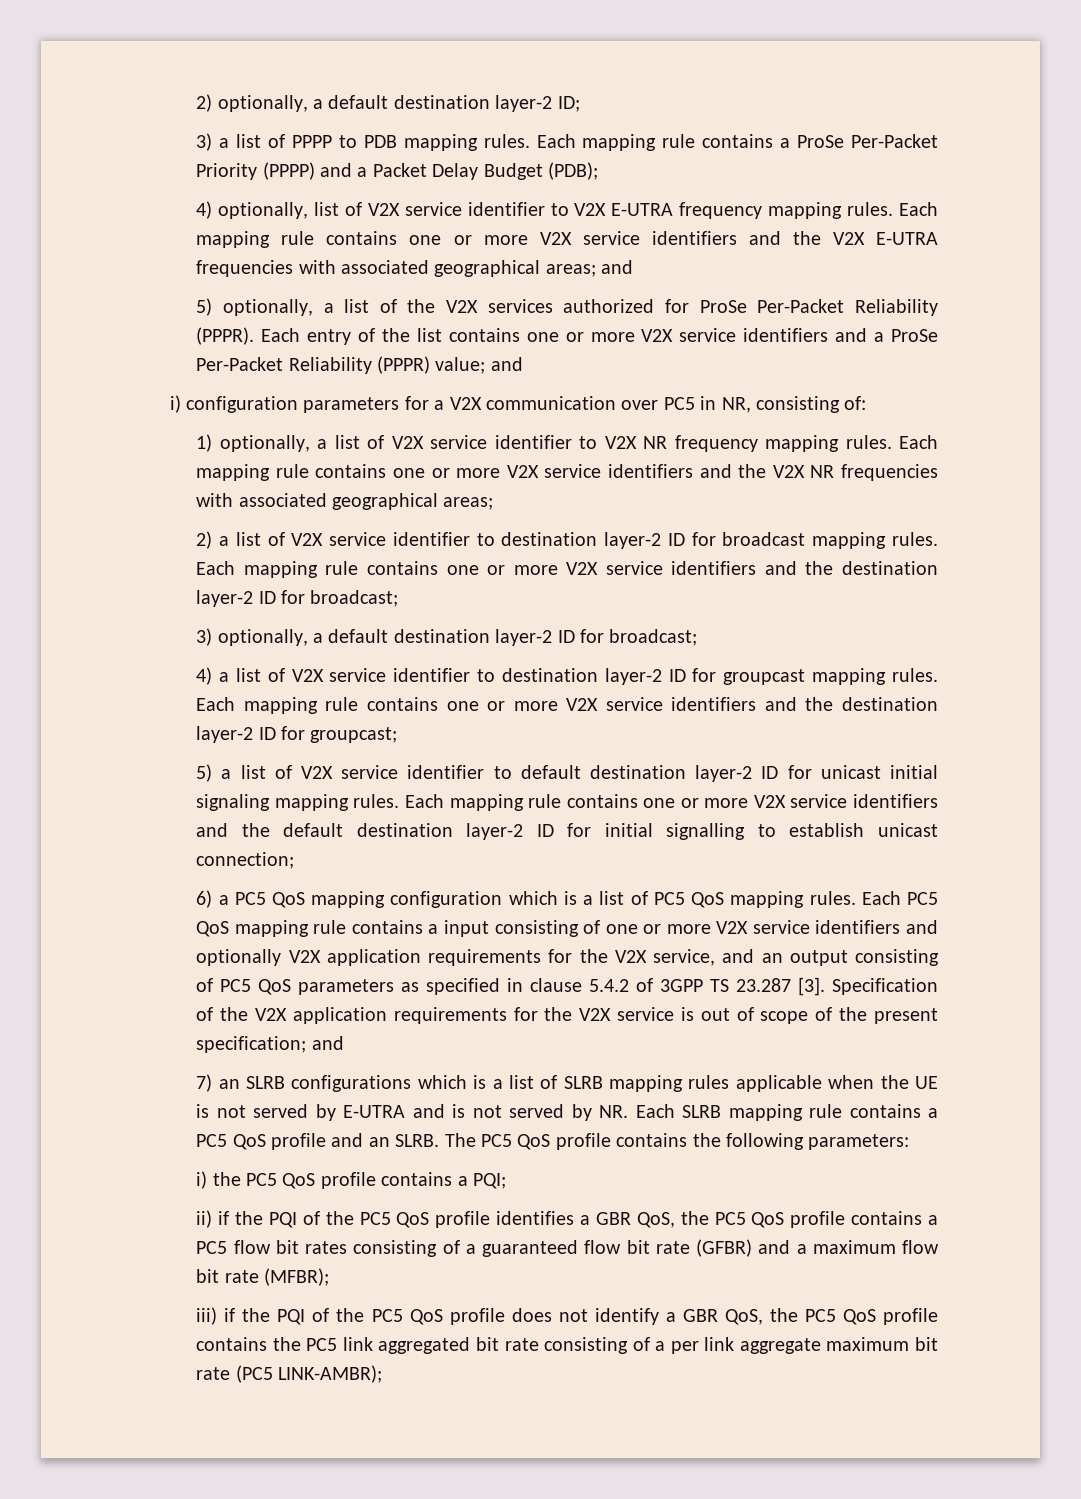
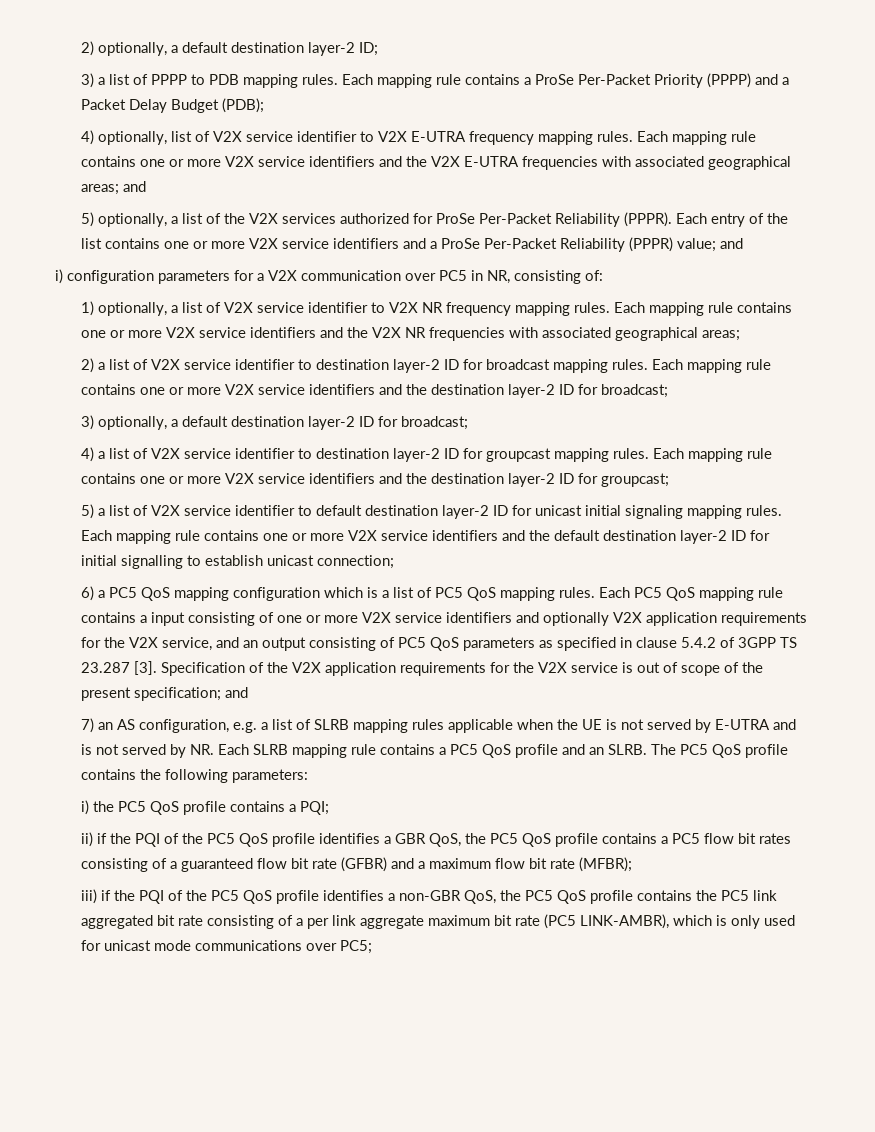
[246,1075,487,1092] SLRB configurations which is -> [116,719,257,733] AS configuration, e.g.
[511,1308,718,1325] does not identify a GBR -> [322,890,461,901] identifies a non-GBR
[278,1365,383,1383] LINK-AMBR); -> [579,914,795,929] [80,940,372,954] LINK-AMBR), which is only used for unicast mode communications over PC5;

